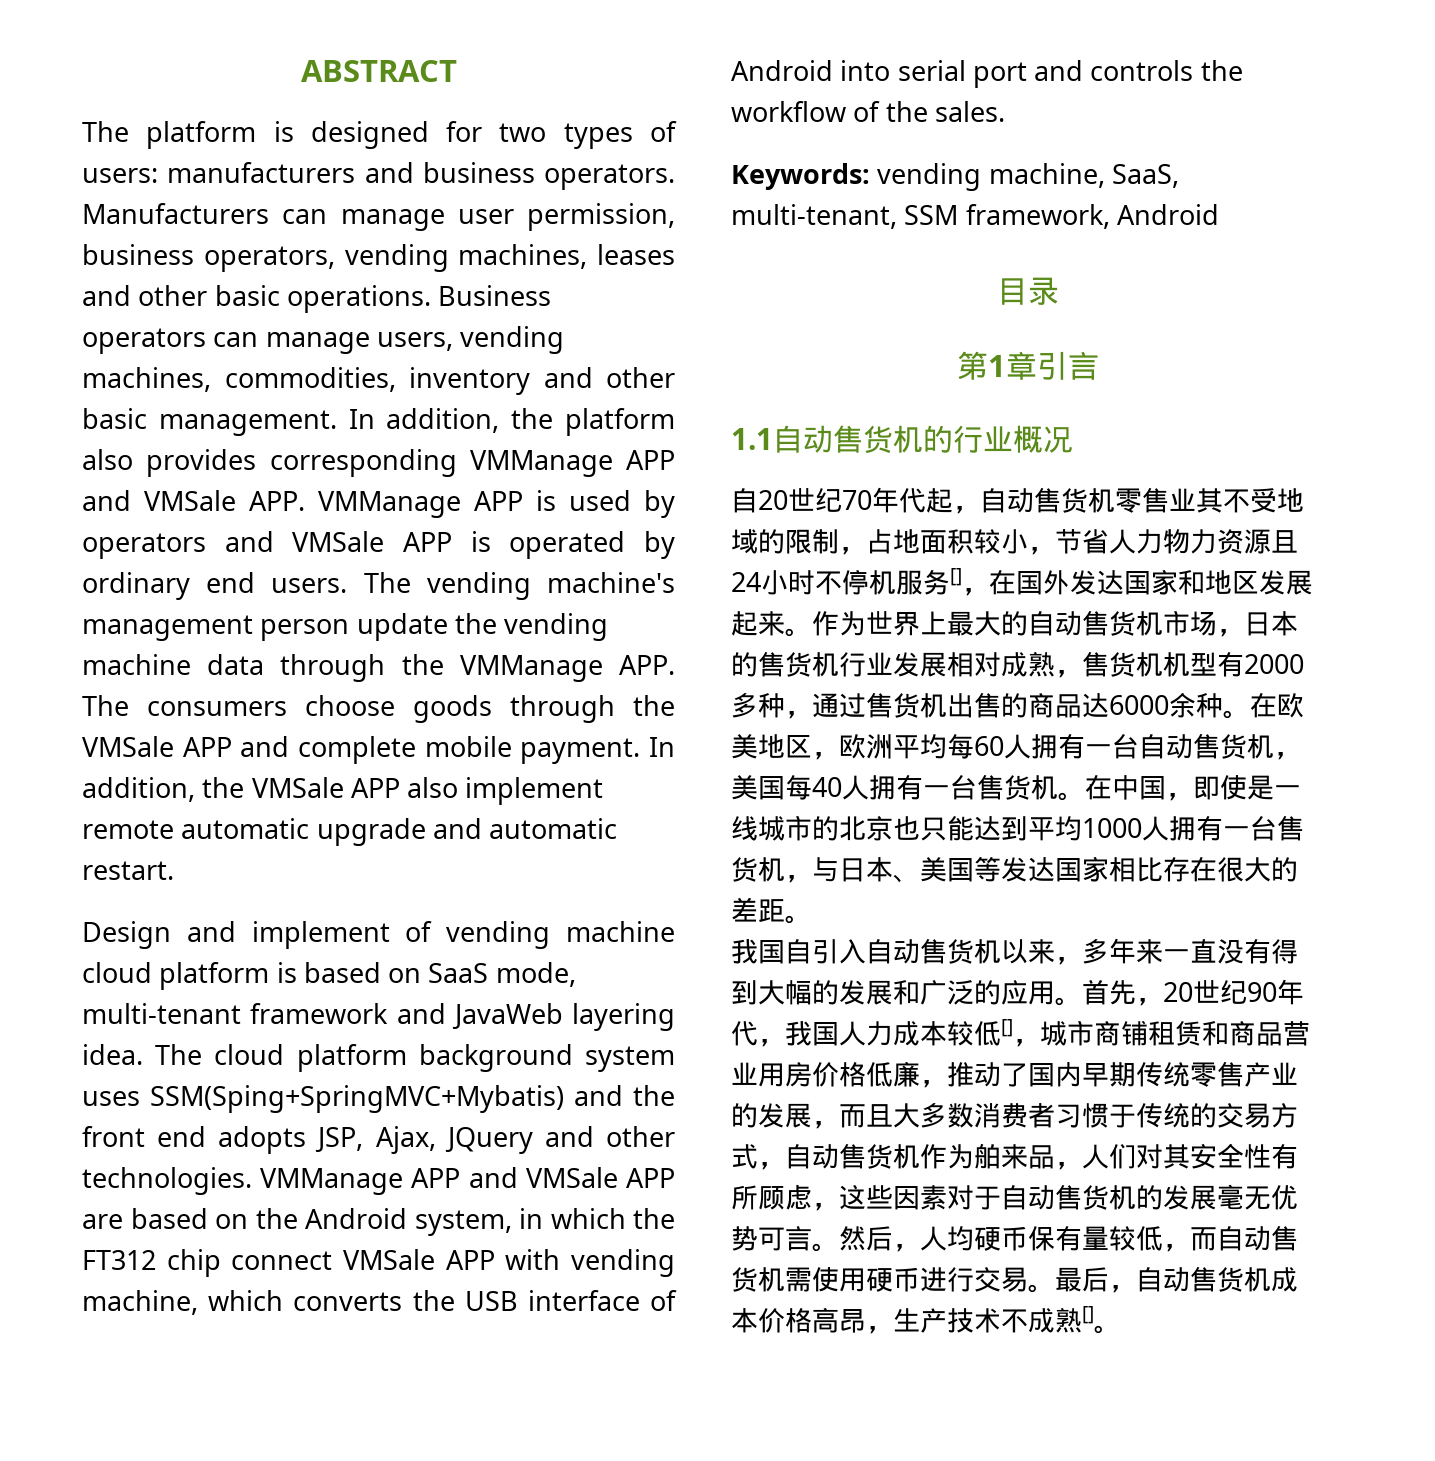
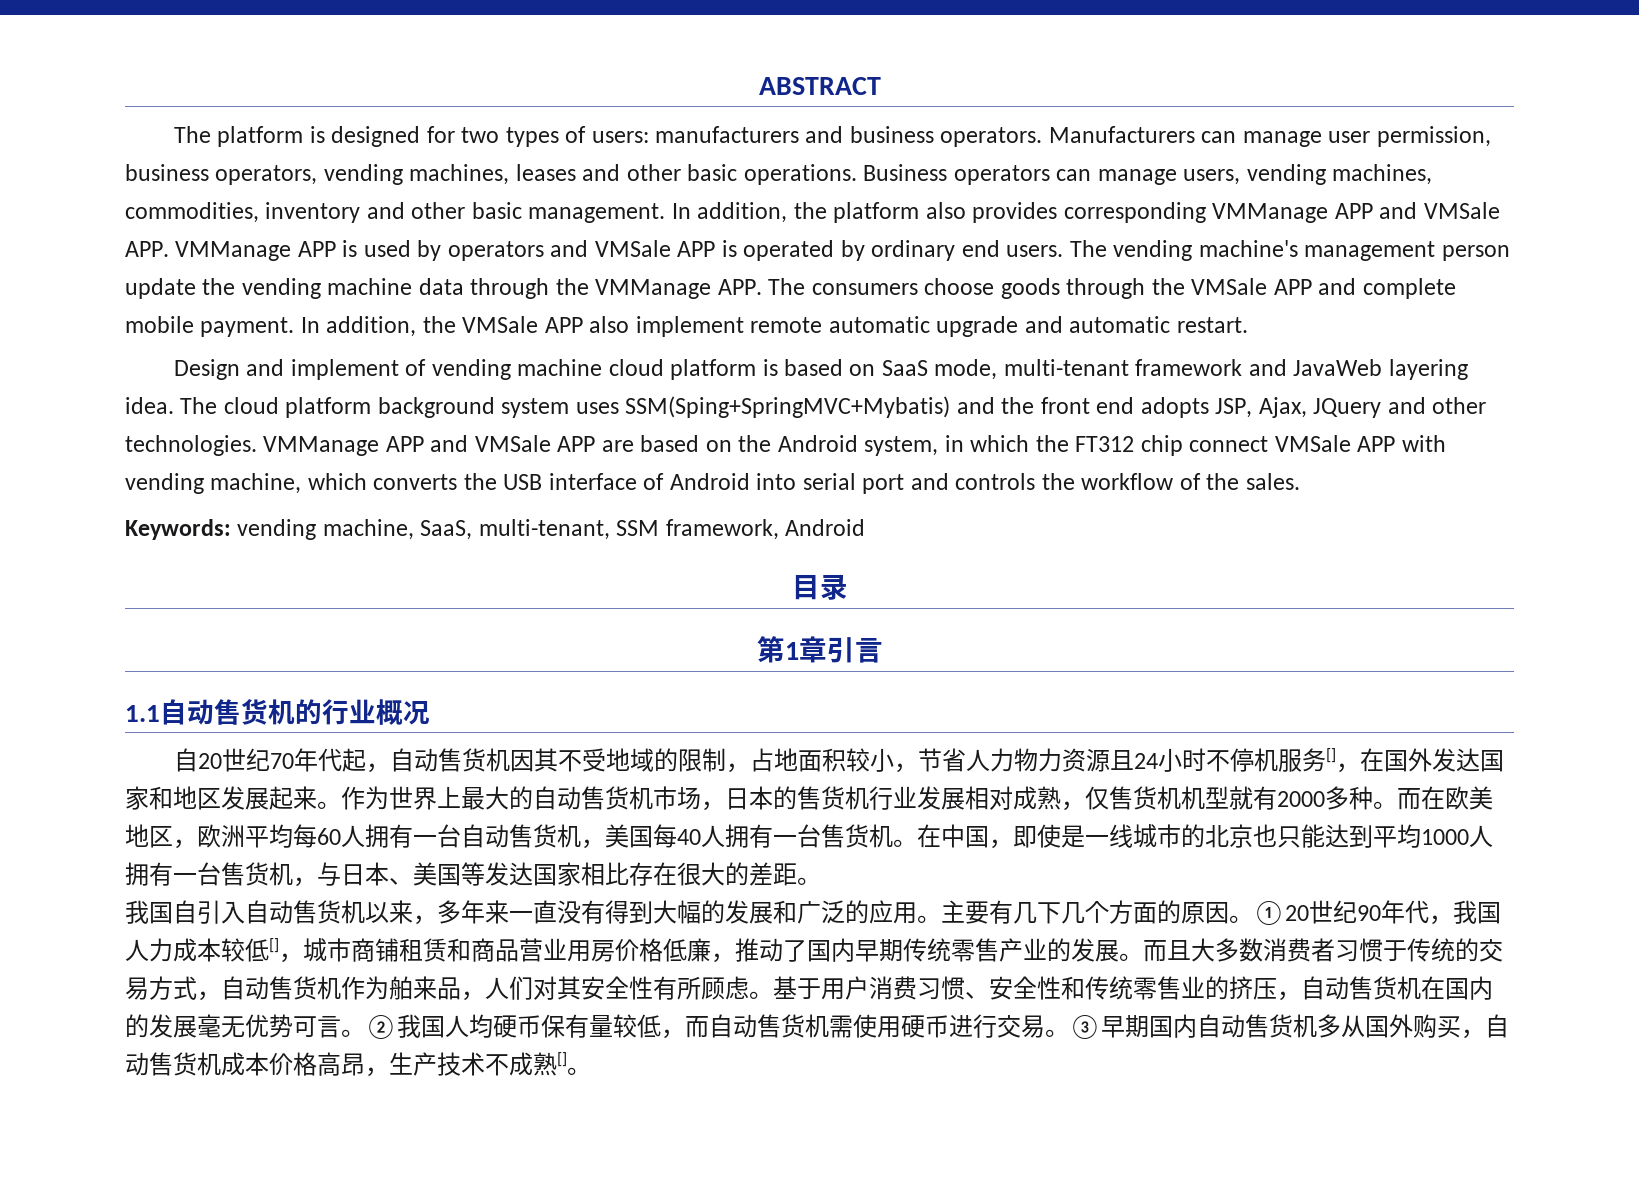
[1115,487,1196,513] 零售业 -> [509,750,534,772] 因
(1082, 673) none -> [1085,786,1109,810] 仅
(1217, 664) none -> [1229,786,1253,810] 就
[785,692,1250,719] ，通过售货机出售的商品达6000余种。 -> [1373,788,1421,810] 。而
[1082,980,1193,1006] 首先，20 -> [941,900,1309,925] 主要有几下几个方面的原因。①20
[812,1120,839,1129] ， -> [1119,953,1143,961] 。
[812,1184,1136,1211] ，这些因素对于自动售货机 -> [749,976,1493,1001] 。基于用户消费习惯、安全性和传统零售业的挤压，自动售货机在国内
[839,1226,920,1252] 然后， -> [365,1014,445,1039] ②我国
[1055,1267,1109,1292] 最后 -> [1069,1014,1461,1039] ③早期国内自动售货机多从国外购买

